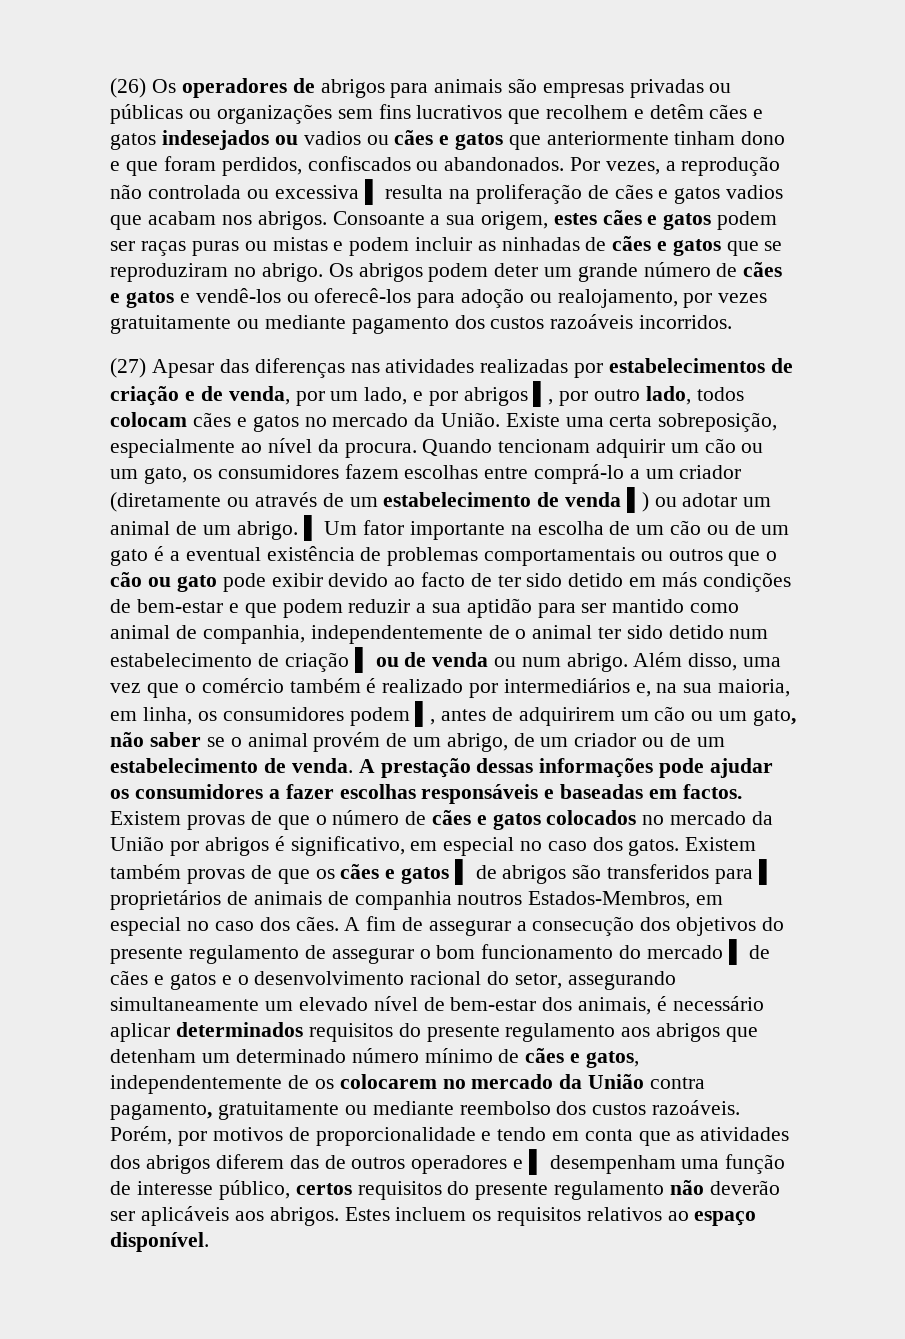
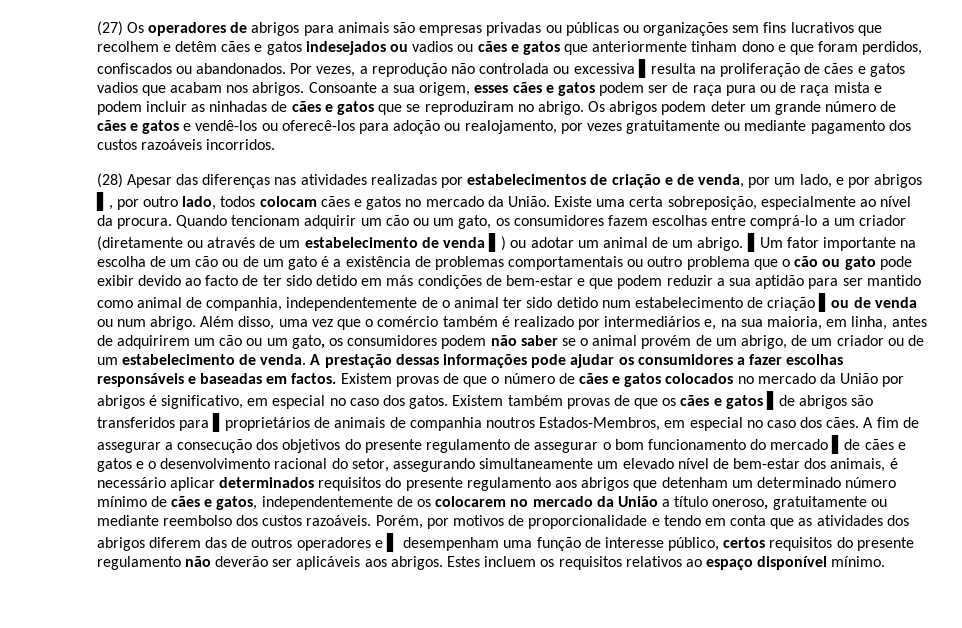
[110,78,147,98] (26) -> [96,21,123,36] (27)
[364,179,444,205] ▌ resulta -> [637,58,696,78] ▌resulta
[553,213,597,225] estes -> [474,85,509,93] esses
[141,237,328,256] raças puras ou mistas -> [672,82,870,96] de raça pura ou de raça mista
[110,358,147,378] (27) -> [96,173,123,188] (28)
[303,515,358,541] ▌ Um -> [746,232,783,252] ▌Um
[185,547,261,561] eventual -> (342, 263) none
[668,549,723,561] outros -> [647,256,750,270] outro problema
[354,647,399,673] ▌ ou -> [818,292,850,312] ▌ou
[197,701,436,727] os consumidores podem ▌, -> (888, 323) none
(796, 717) none -> [328,335,487,349] os consumidores podem
[454,859,497,885] ▌ de -> [766,390,796,410] ▌de
[758,859,774,885] [110,890,222,910] ▌ proprietários -> [212,412,311,432] ▌proprietários
[728,939,771,965] ▌ de -> [831,434,861,454] ▌de
[649,1077,705,1089] [110,1103,213,1120] contra pagamento, -> [662,496,769,510] a título oneroso,
[110,1232,210,1252] disponível. -> [757,556,886,570] disponível mínimo.

